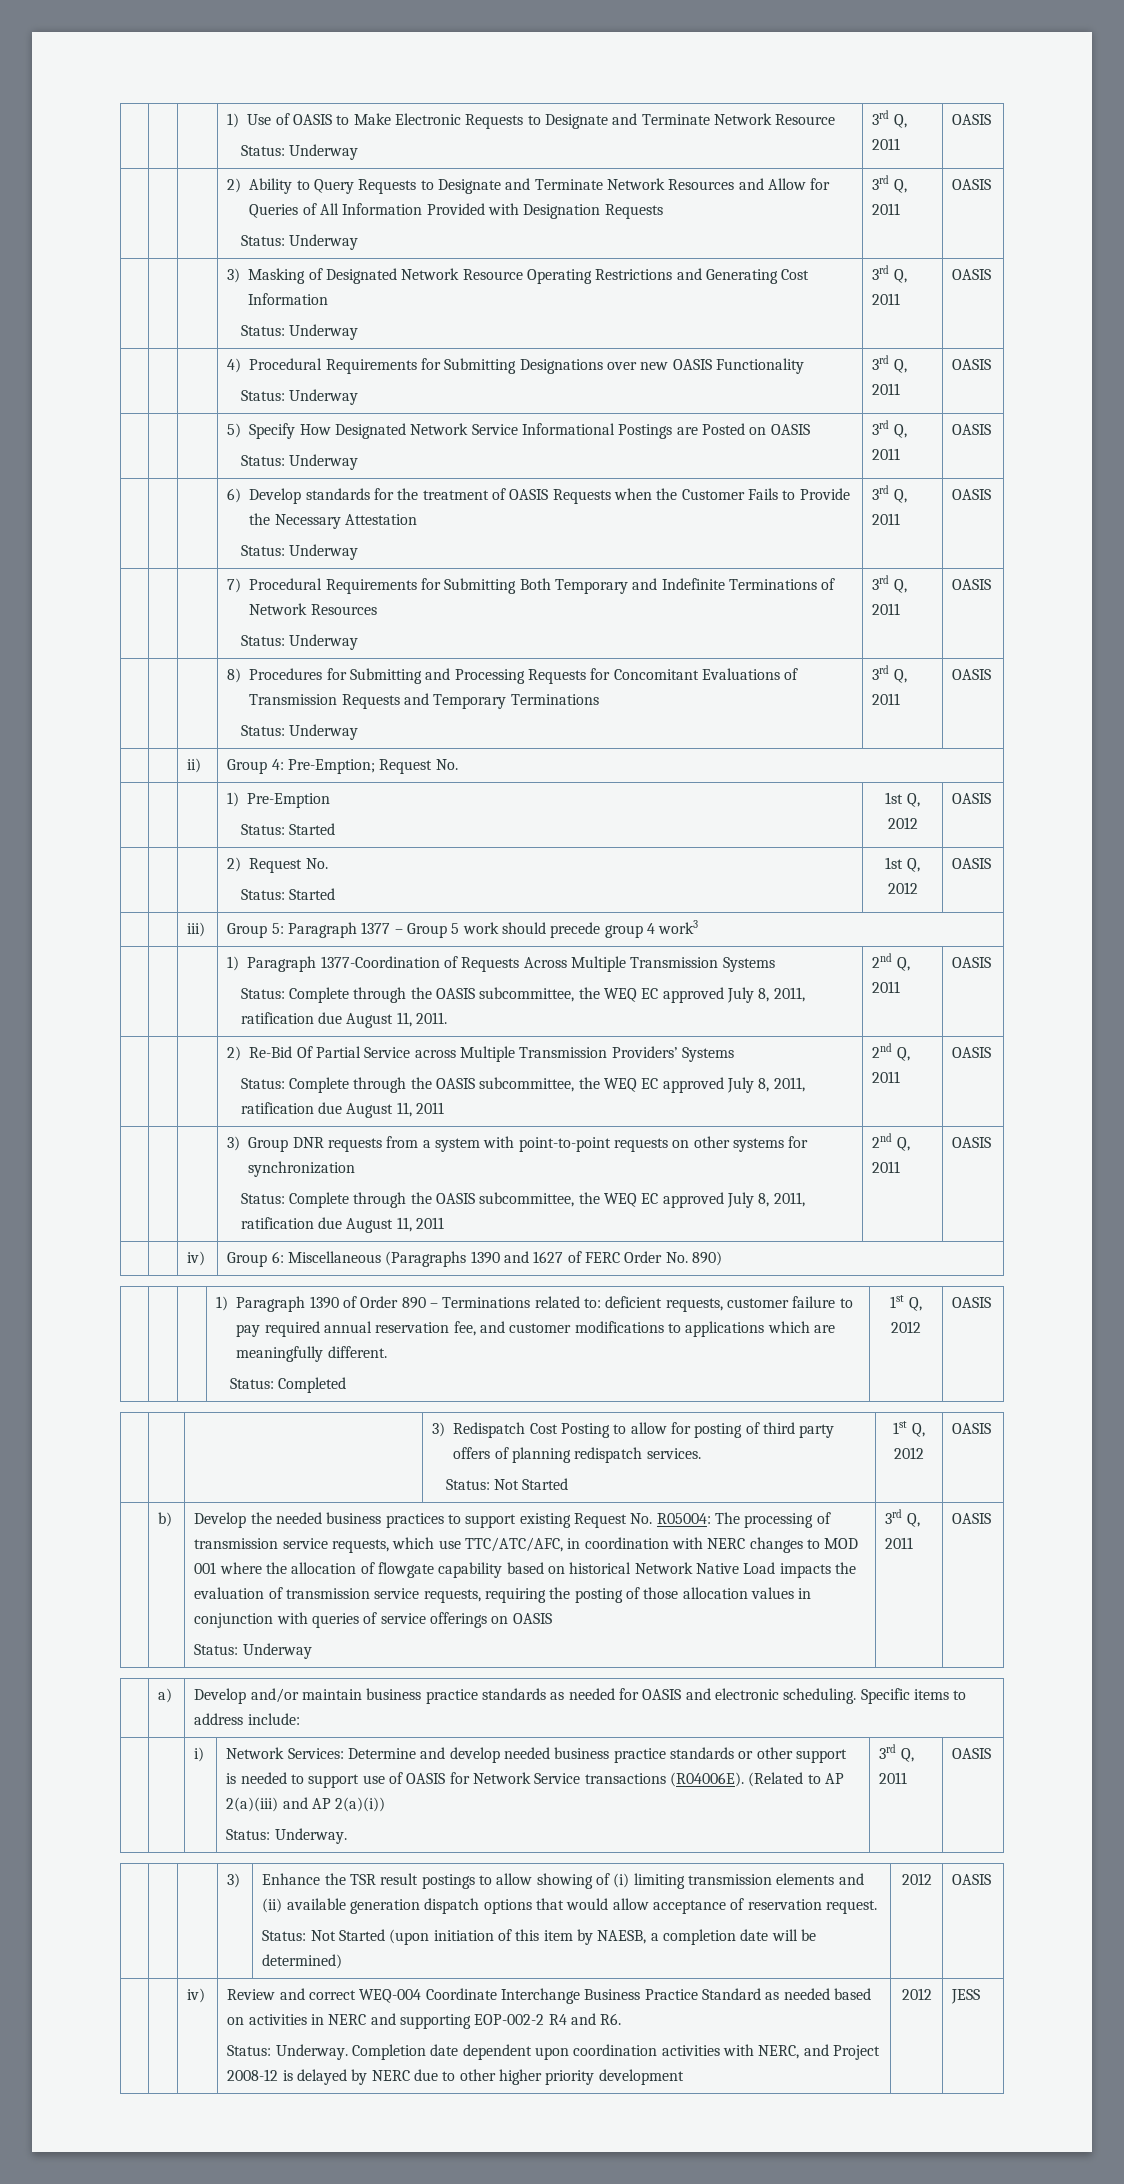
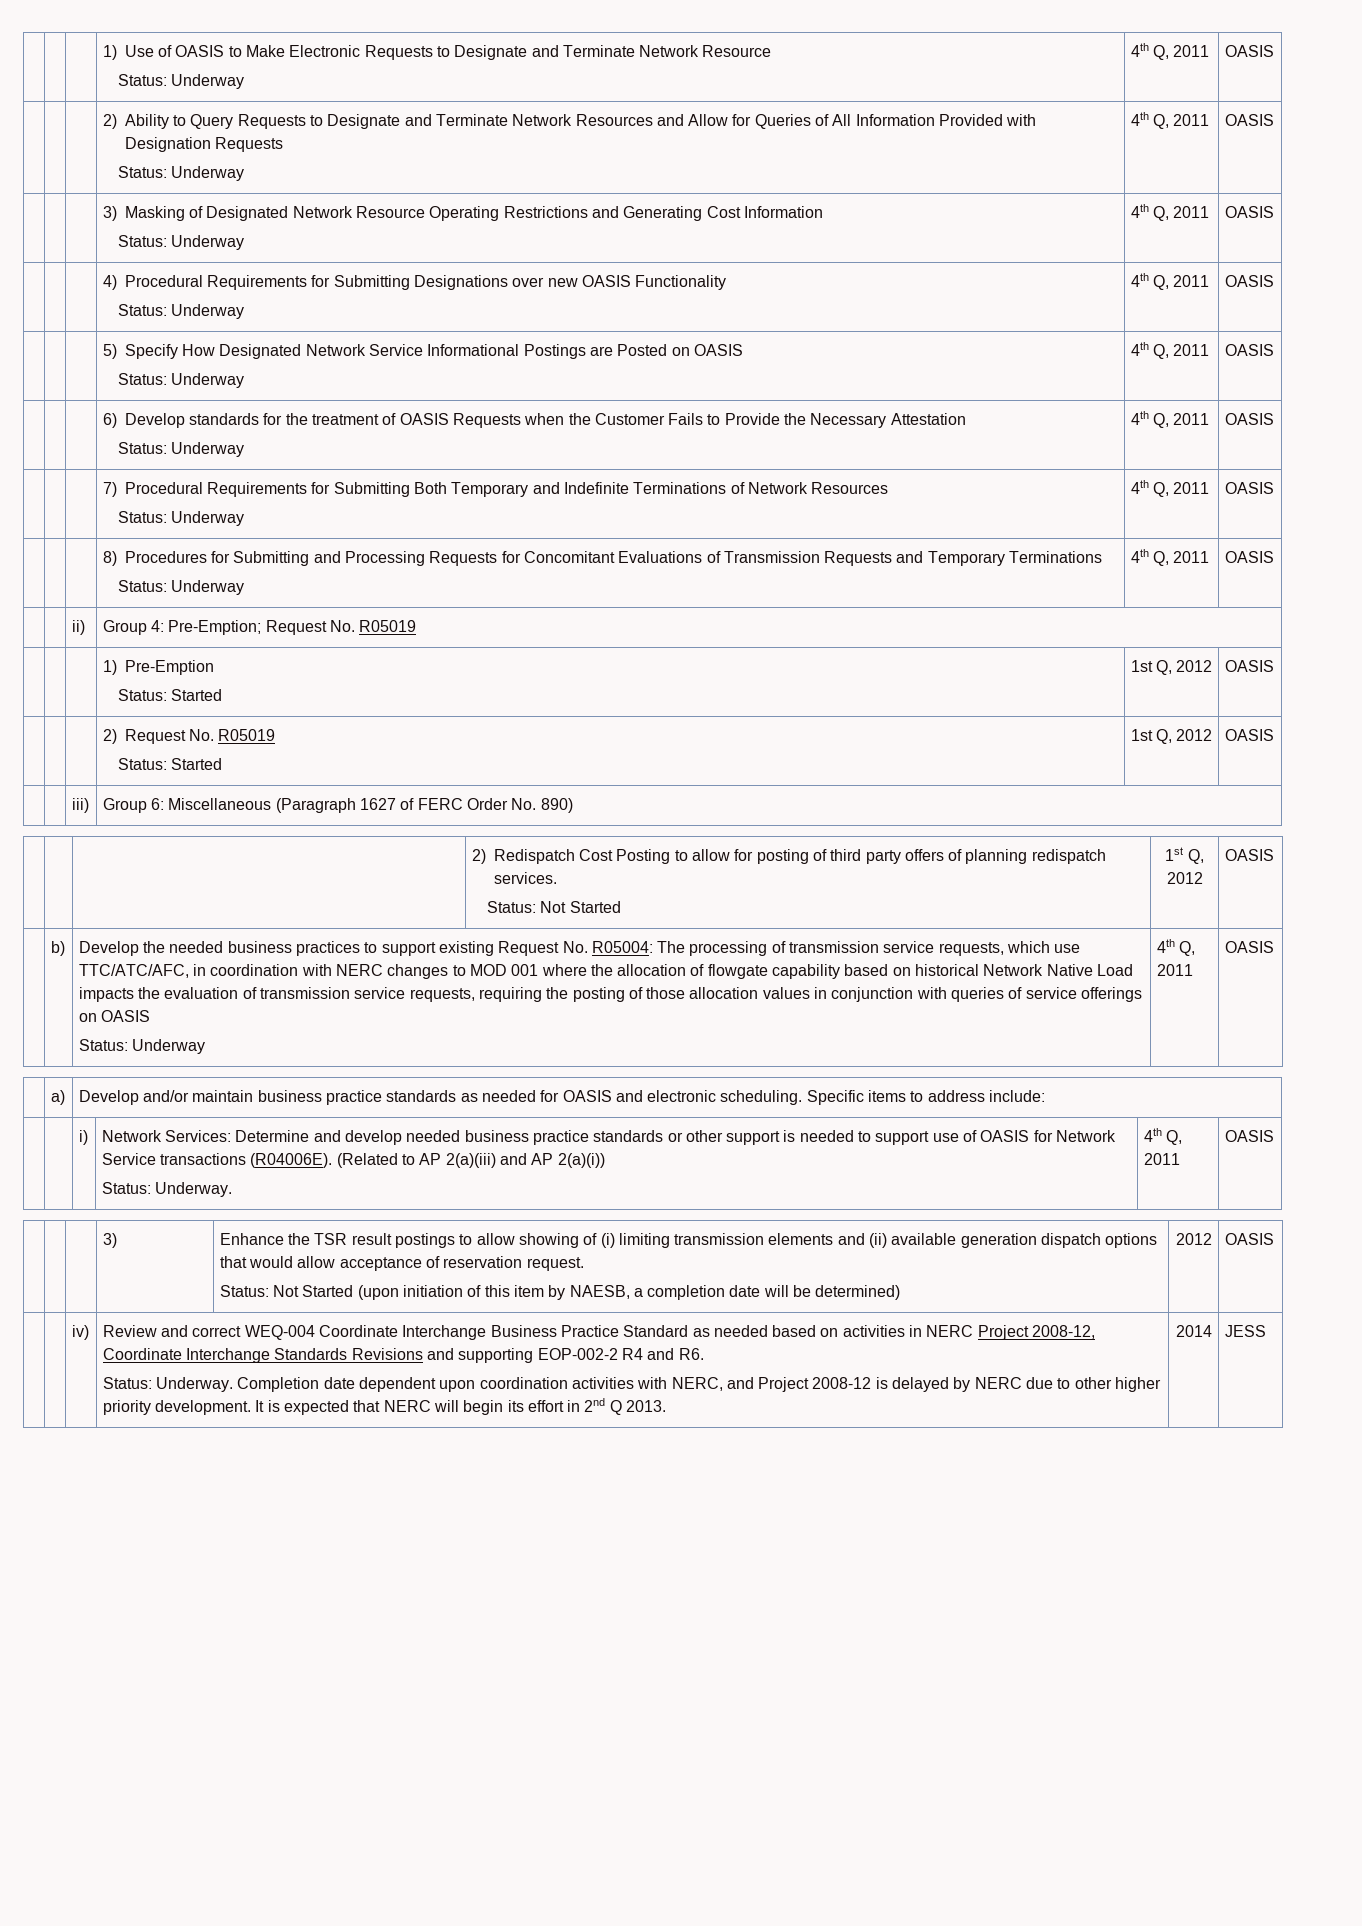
[872,110,890,125] 3rd -> [1130,43,1149,57] 4th
[872,175,890,190] 3rd -> [1130,112,1149,126] 4th
[872,265,890,280] 3rd -> [1130,204,1149,218] 4th
[872,355,890,370] 3rd -> [1130,273,1149,287] 4th
[872,420,890,435] 3rd -> [1130,342,1149,356] 4th
[872,485,890,500] 3rd -> [1130,411,1149,425] 4th
[872,575,890,590] 3rd -> [1130,480,1149,494] 4th
[872,665,890,680] 3rd -> [1130,549,1149,563] 4th
(458, 764) none -> [359,620,417,632] R05019
(328, 863) none -> [218,729,276,741] R05019
[227,920,699,938] [227,956,775,972] [240,987,805,1003] [240,1012,448,1028] [872,953,910,971] [872,981,901,993] [952,957,992,968] [227,1046,735,1062] [240,1077,805,1093] [240,1102,445,1118] [872,1043,910,1061] [872,1071,901,1083] [952,1047,992,1058] [227,1136,809,1152] [248,1161,356,1177] [240,1192,805,1208] [240,1217,445,1233] [872,1133,910,1151] [872,1161,901,1173] [952,1137,992,1148] [187,1251,206,1266] | Group 5: Paragraph 1377 – Group 5 work should precede group 4 work3 // | | | 1) Paragraph 1377-Coordination of Requests Across Multiple Transmission Systems // Status: Complete through the OASIS subcommittee, the WEQ EC approved July 8, 2011, ratification due August 11, 2011. | 2nd Q, 2011 | OASIS // | | | 2) Re-Bid Of Partial Service across Multiple Transmission Providers’ Systems // Status: Complete through the OASIS subcommittee, the WEQ EC approved July 8, 2011, ratification due August 11, 2011 | 2nd Q, 2011 | OASIS // | | | 3) Group DNR requests from a system with point-to-point requests on other systems for synchronization // Status: Complete through the OASIS subcommittee, the WEQ EC approved July 8, 2011, ratification due August 11, 2011 | 2nd Q, 2011 | OASIS // | | iv) -> (89, 805) none
[385,1251,530,1267] (Paragraphs 1390 and -> [275,798,356,813] (Paragraph
[216,1296,853,1312] [236,1321,835,1337] [236,1346,387,1362] [229,1377,347,1393] [890,1295,922,1311] [891,1321,921,1333] [952,1297,992,1308] [432,1422,446,1437] 1) Paragraph 1390 of Order 890 – Terminations related to: deficient requests, customer failure to pay required annual reservation fee, and customer modifications to applications which are meaningfully different. // Status: Completed | 1st Q, 2012 | OASIS // | | | 3) -> [471,849,486,864] 2)
[885,1509,903,1524] 3rd -> [1156,939,1175,953] 4th
[879,1744,897,1759] 3rd -> [1143,1128,1162,1142] 4th
(367, 2019) none -> [977,1325,1096,1340] [102,1348,423,1363] Project 2008-12, Coordinate Interchange Standards Revisions
[598,2069,684,2085] [901,1988,932,2000] development | 2012 -> [154,1398,667,1415] [1175,1325,1212,1337] development. It is expected that NERC will begin its effort in 2nd Q 2013. | 2014

